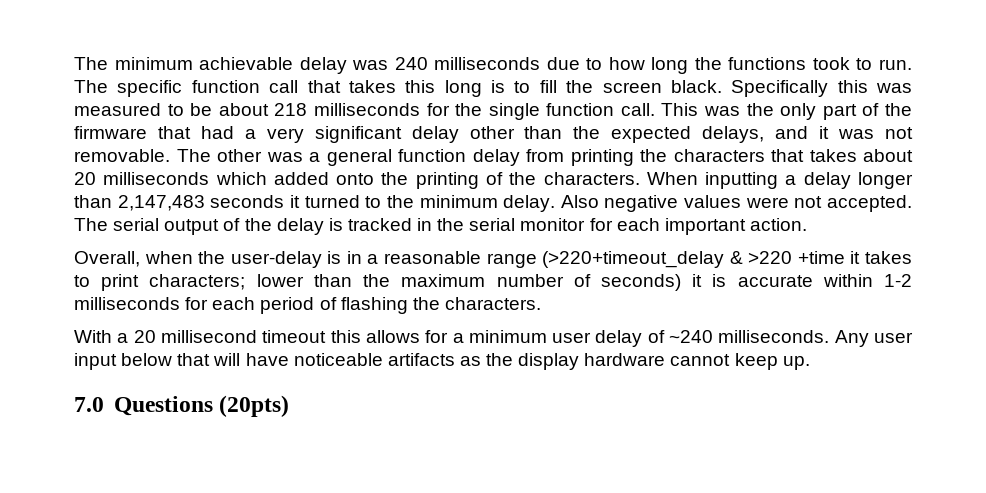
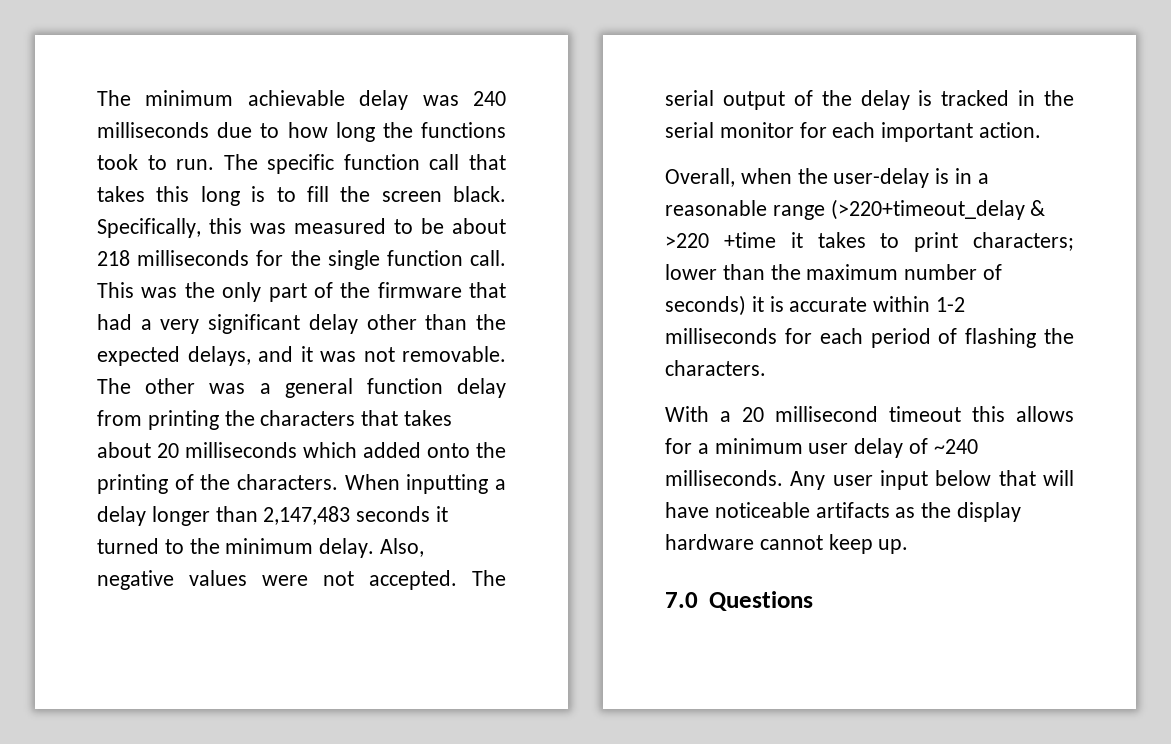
[731,80,829,97] Specifically -> [97,218,201,238] Specifically,
[560,195,599,208] Also -> [380,538,425,557] Also,
[218,395,289,417] (20pts) -> (813, 601) none

